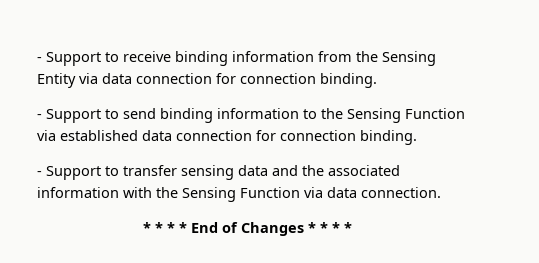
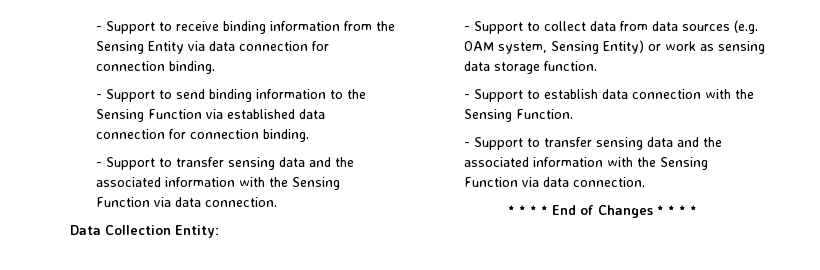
(442, 192) none -> [70,225,219,238] [464,20,759,34] [464,40,766,54] [464,61,598,74] [464,89,755,102] [464,109,574,122] [464,137,723,150] [464,157,709,170] [464,177,646,187] // Data Collection Entity: // - Support to collect data from data sources (e.g. OAM system, Sensing Entity) or work as sensing data storage function. // - Support to establish data connection with the Sensing Function. // - Support to transfer sensing data and the associated information with the Sensing Function via data connection.

